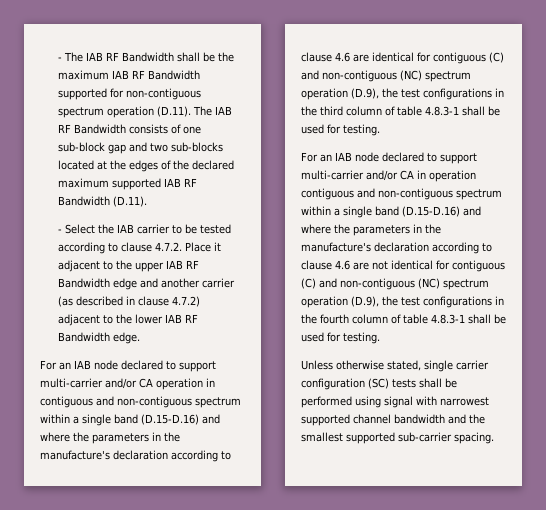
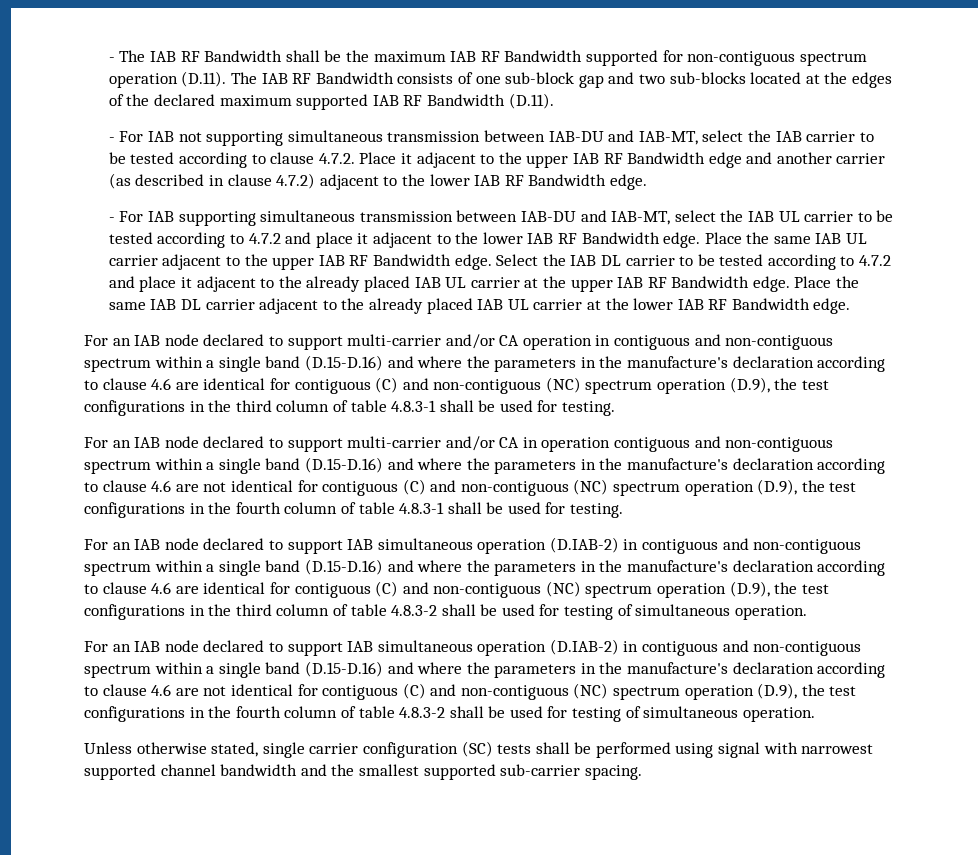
[65,224,96,234] Select -> [119,130,744,146] For IAB not supporting simultaneous transmission between IAB-DU and IAB-MT, select
(141, 338) none -> [108,210,894,226] [108,232,868,248] [108,254,892,270] [108,276,860,292] [108,298,851,314] // - For IAB supporting simultaneous transmission between IAB-DU and IAB-MT, select the IAB UL carrier to be tested according to 4.7.2 and place it adjacent to the lower IAB RF Bandwidth edge. Place the same IAB UL carrier adjacent to the upper IAB RF Bandwidth edge. Select the IAB DL carrier to be tested according to 4.7.2 and place it adjacent to the already placed IAB UL carrier at the upper IAB RF Bandwidth edge. Place the same IAB DL carrier adjacent to the already placed IAB UL carrier at the lower IAB RF Bandwidth edge.
(380, 338) none -> [84,537,862,554] [84,559,886,576] [84,581,829,598] [84,604,807,620] [84,639,862,656] [84,661,886,678] [84,683,857,700] [84,706,815,722] // For an IAB node declared to support IAB simultaneous operation (D.IAB-2) in contiguous and non-contiguous spectrum within a single band (D.15-D.16) and where the parameters in the manufacture's declaration according to clause 4.6 are identical for contiguous (C) and non-contiguous (NC) spectrum operation (D.9), the test configurations in the third column of table 4.8.3-2 shall be used for testing of simultaneous operation. // For an IAB node declared to support IAB simultaneous operation (D.IAB-2) in contiguous and non-contiguous spectrum within a single band (D.15-D.16) and where the parameters in the manufacture's declaration according to clause 4.6 are not identical for contiguous (C) and non-contiguous (NC) spectrum operation (D.9), the test configurations in the fourth column of table 4.8.3-2 shall be used for testing of simultaneous operation.

